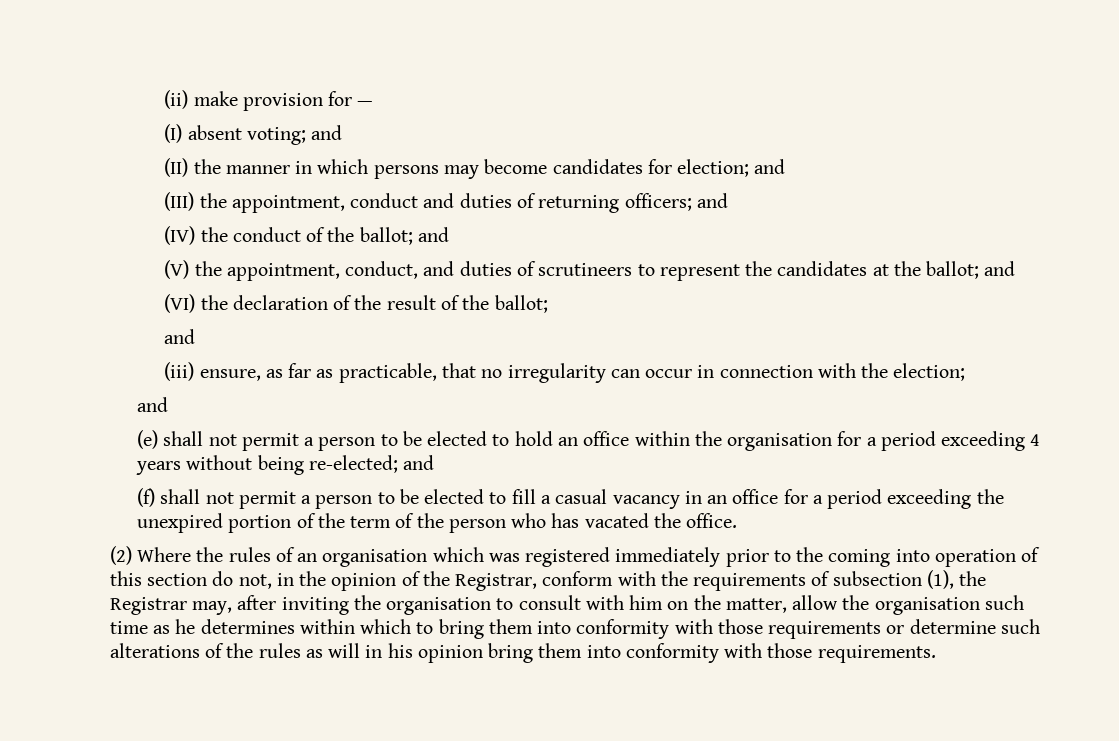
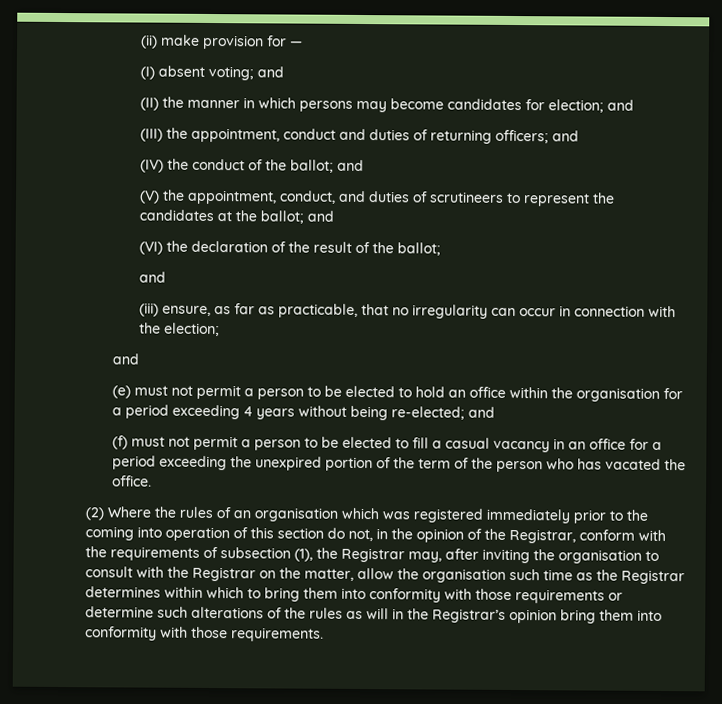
[163,431,204,446] shall -> [133,385,168,396] must
[160,489,201,504] shall -> [130,436,165,447] must
[629,595,664,610] him -> [166,566,256,582] the Registrar
[175,619,196,634] he -> [595,569,685,585] the Registrar
[387,643,413,658] his -> [406,608,506,623] the Registrar’s

